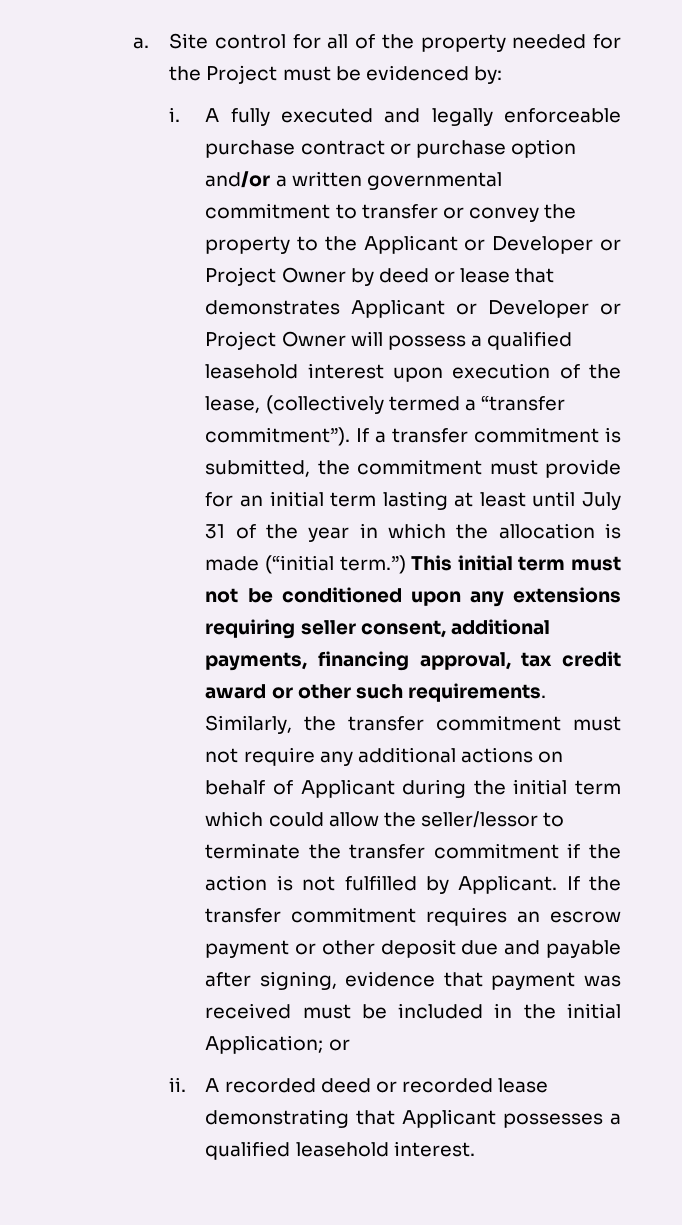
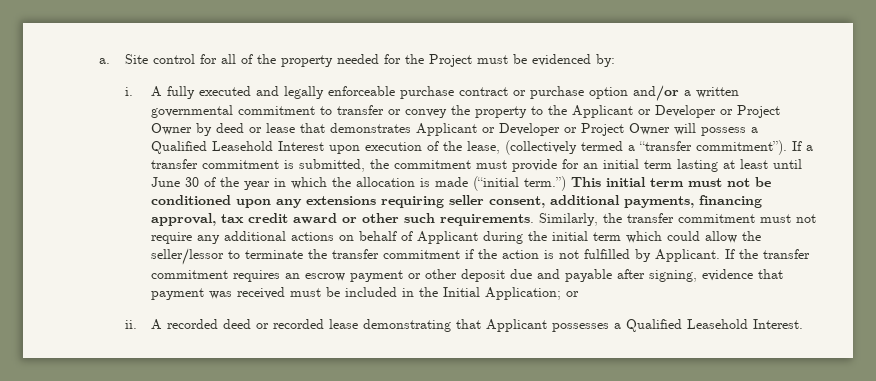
[487,331,573,350] [205,363,384,379] qualified leasehold interest -> [150,141,324,154] Qualified Leasehold Interest
[582,492,622,510] [205,524,226,539] July 31 -> [150,177,199,187] June 30
[567,1003,621,1019] initial -> [442,287,480,297] Initial
[205,1141,475,1160] qualified leasehold interest. -> [625,319,803,332] Qualified Leasehold Interest.

